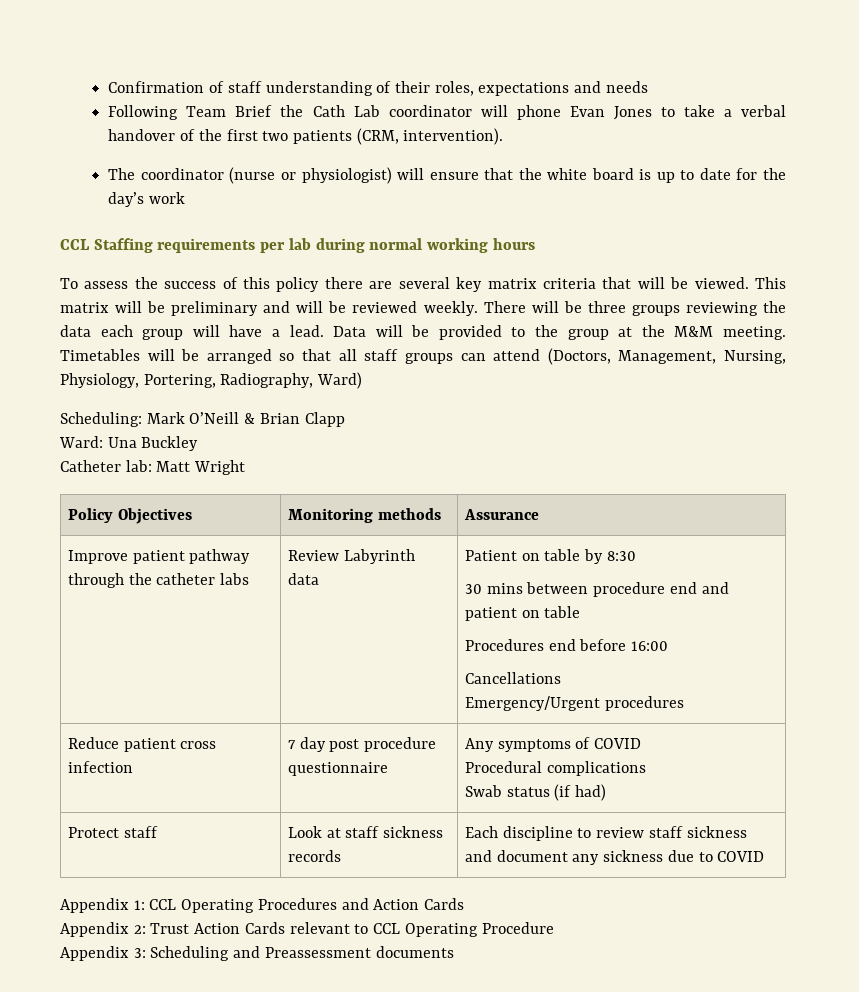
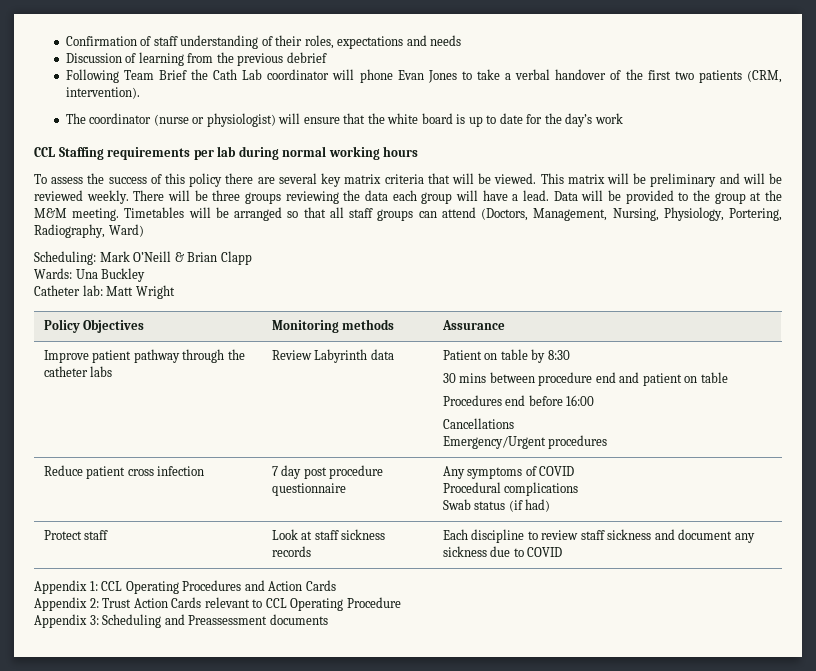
(648, 87) none -> [65,52,327,66] // Discussion of learning from the previous debrief
[59,436,103,448] Ward: -> [34,268,72,279] Wards:

